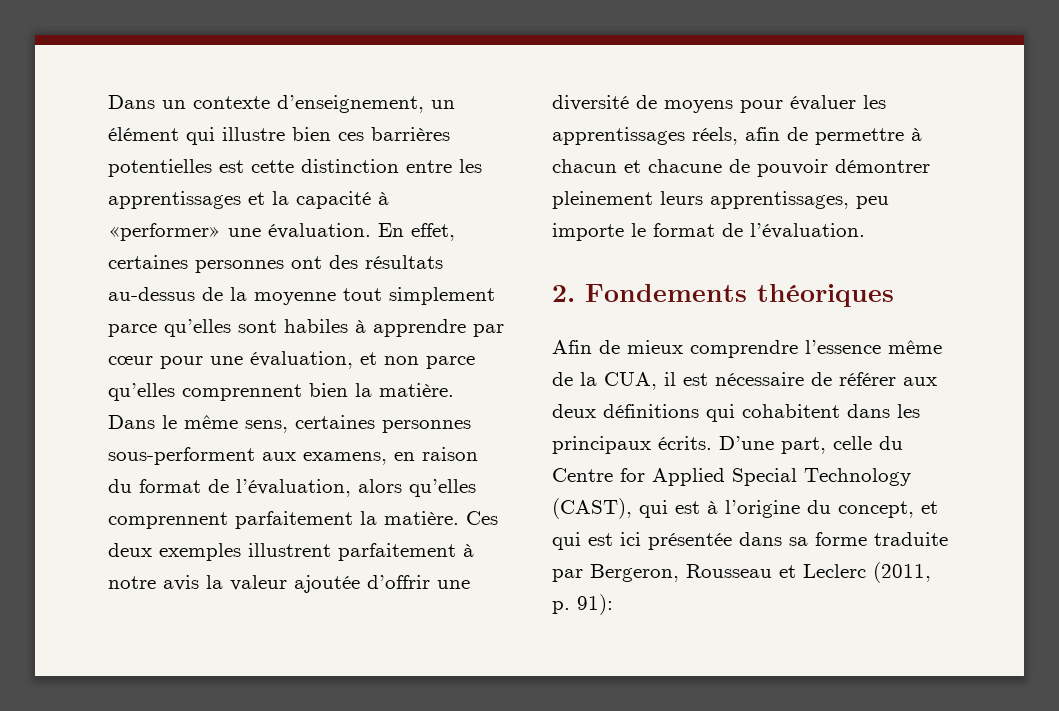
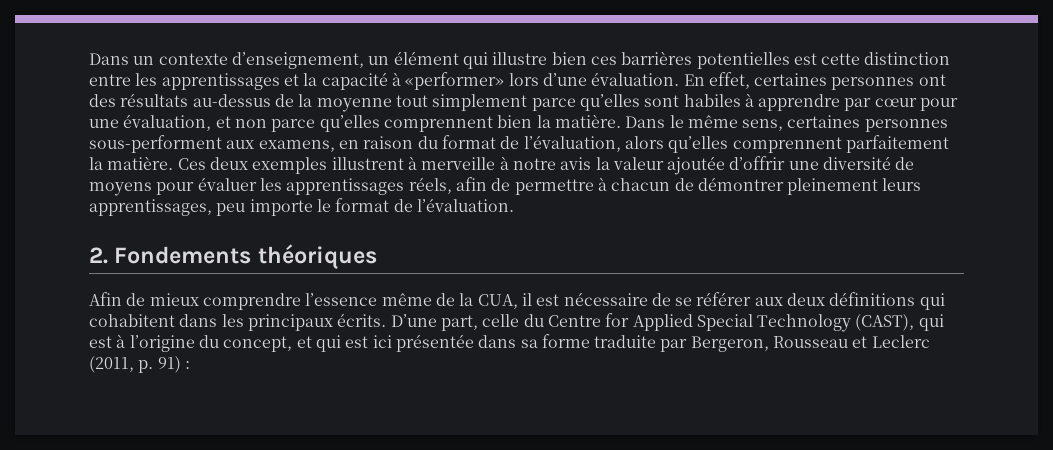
[228,228,261,237] une -> [508,73,587,86] lors d’une
[338,543,456,561] parfaitement -> [407,156,496,170] à merveille
[624,159,828,177] et chacune de pouvoir -> [674,178,694,191] de
(832, 379) none -> [675,297,693,306] se
[577,594,613,615] 91): -> [157,356,190,373] 91) :

